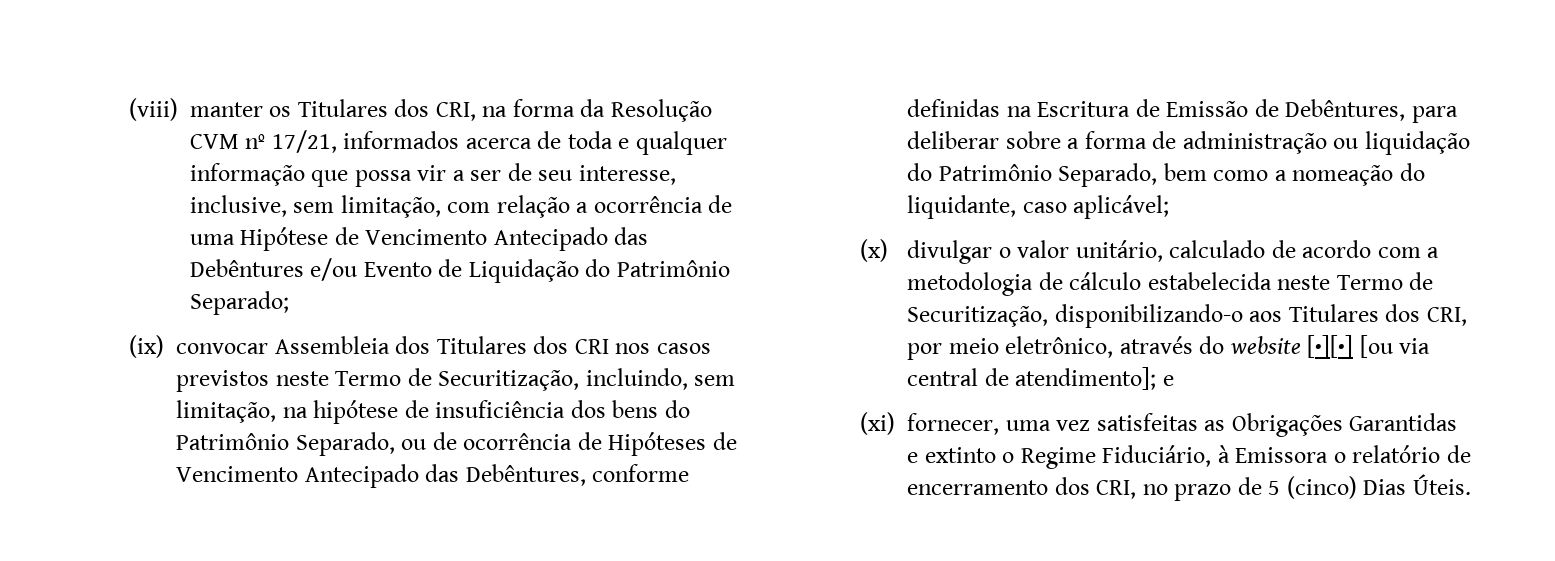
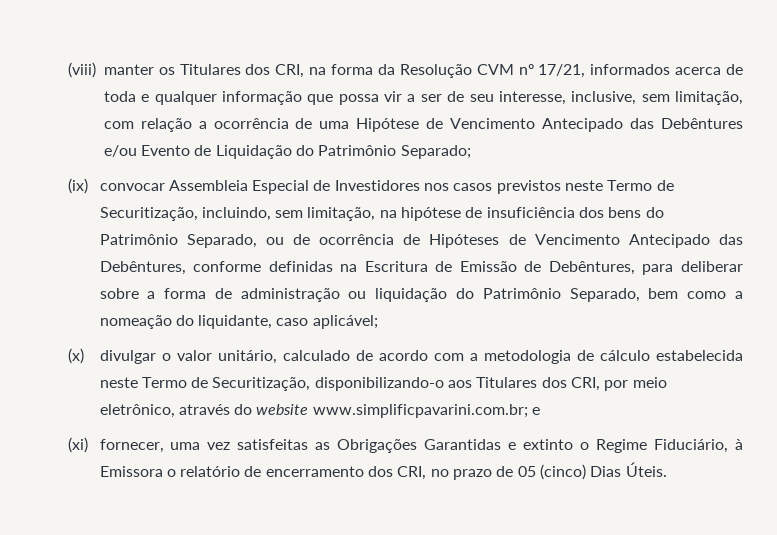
[395,336,609,354] dos Titulares dos CRI -> [252,180,420,194] Especial de Investidores
[1307,335,1431,358] [907,367,1157,390] [•][•] [ou via central de atendimento]; -> [312,404,528,418] www.simplificpavarini.com.br;
[1268,481,1281,495] 5 -> [517,466,536,477] 05

